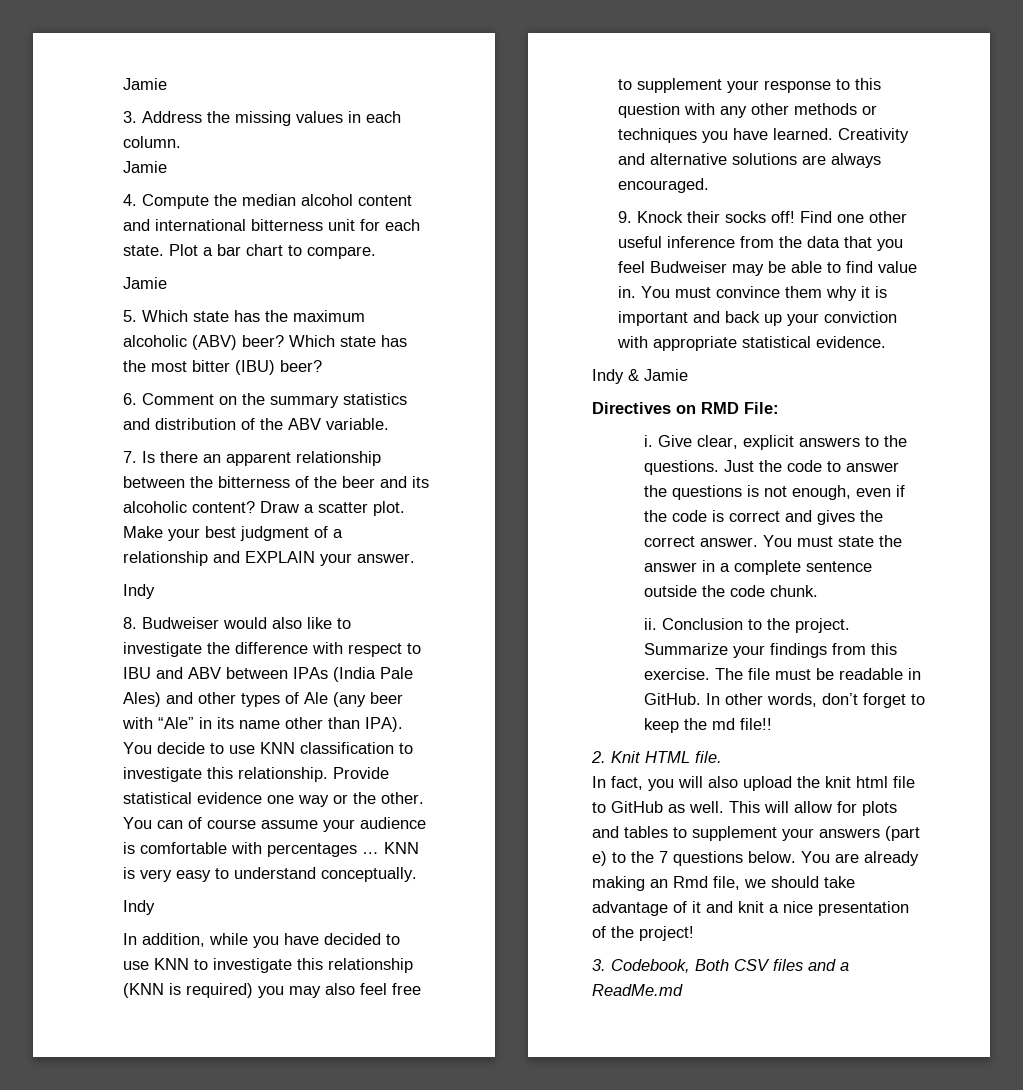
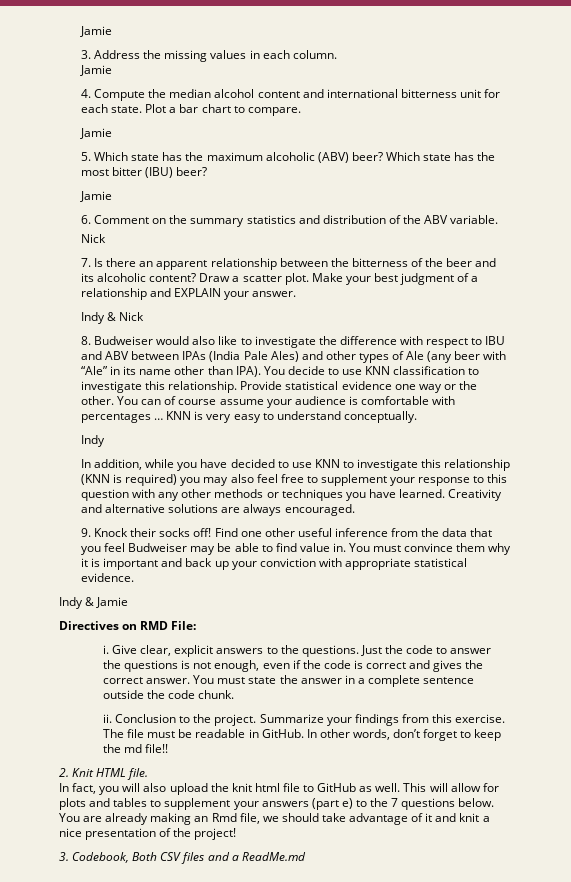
(323, 366) none -> [80,191,113,202] // Jamie
(390, 424) none -> [81,234,107,243] // Nick
(156, 591) none -> [107,312,145,321] & Nick

